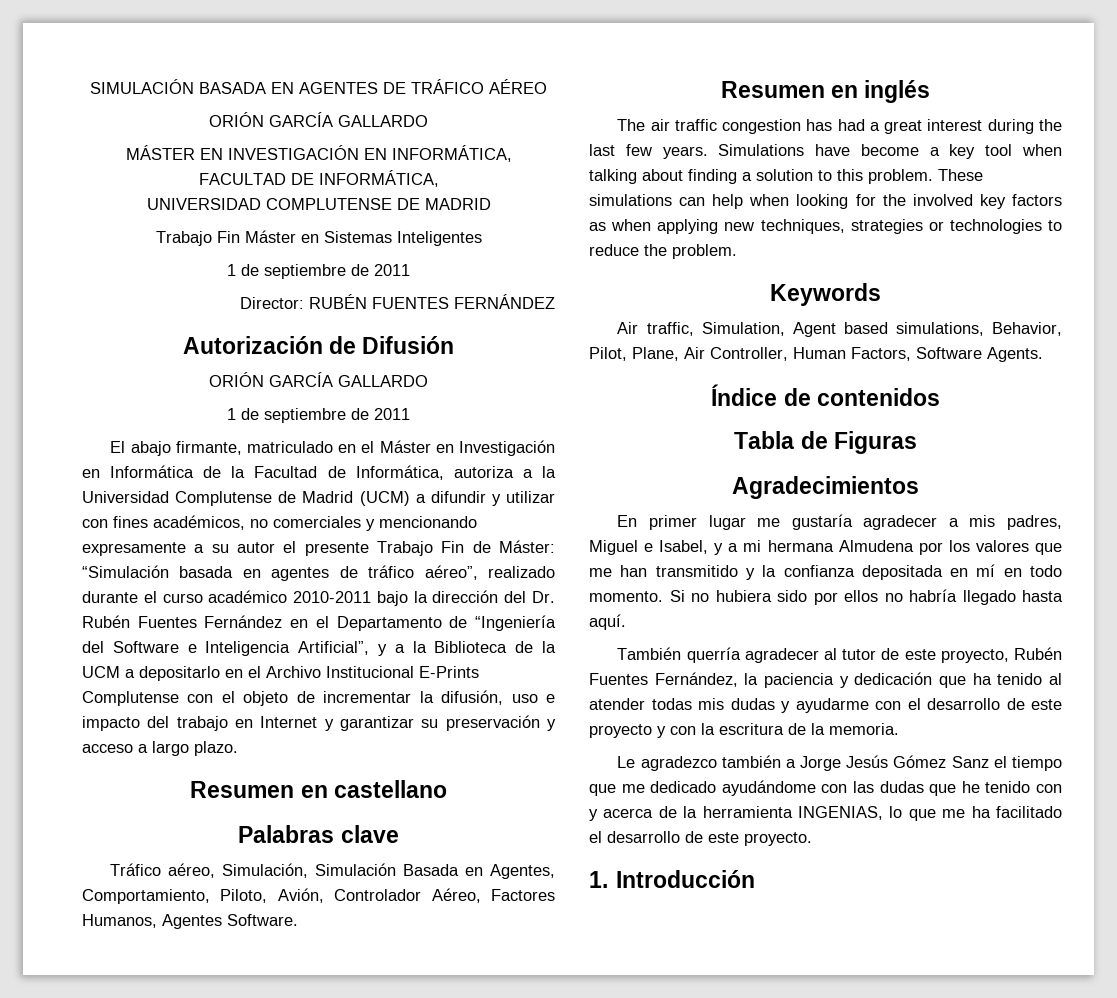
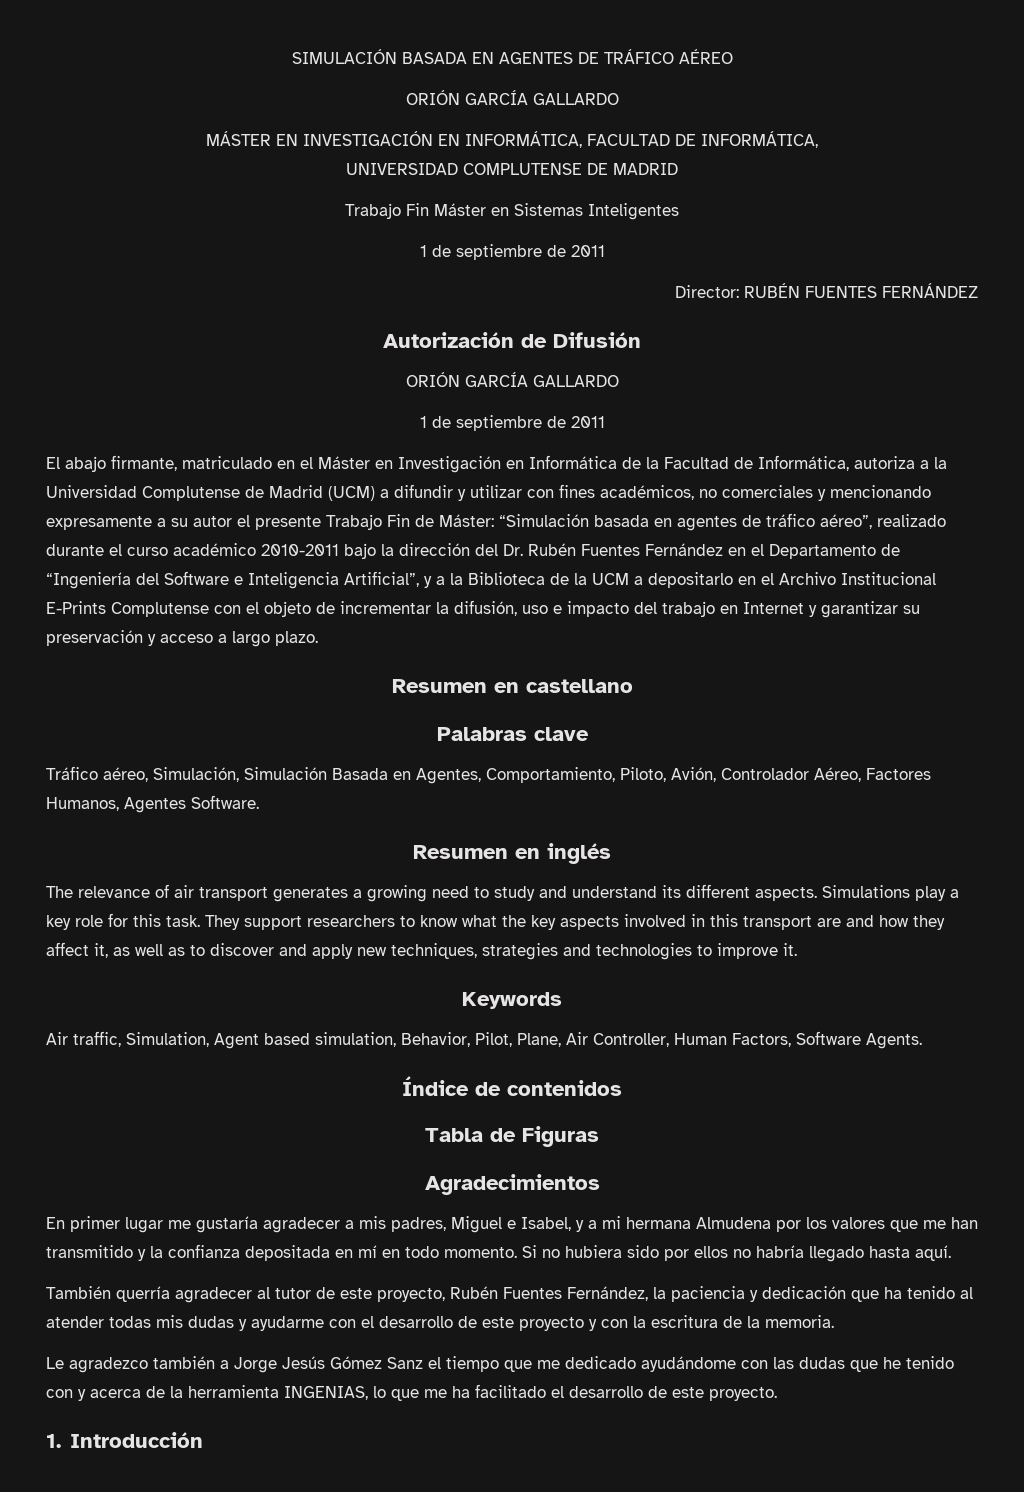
[650,119,1062,134] [589,144,1062,159] [589,169,983,184] [589,194,1062,209] [589,219,719,234] air traffic congestion has had a great interest during the last few years. Simulations have become a key tool when talking about finding a solution to this problem. These simulations can help when looking for the involved key factors as when applying -> [78,884,959,902] [46,913,945,930] [46,942,353,959] relevance of air transport generates a growing need to study and understand its different aspects. Simulations play a key role for this task. They support researchers to know what the key aspects involved in this transport are and how they affect it, as well as to discover and apply
[928,221,944,231] or -> [563,944,591,956] and
[589,244,737,259] reduce the problem. -> [717,943,797,959] improve it.
[895,322,984,336] simulations, -> [315,1032,396,1047] simulation,

